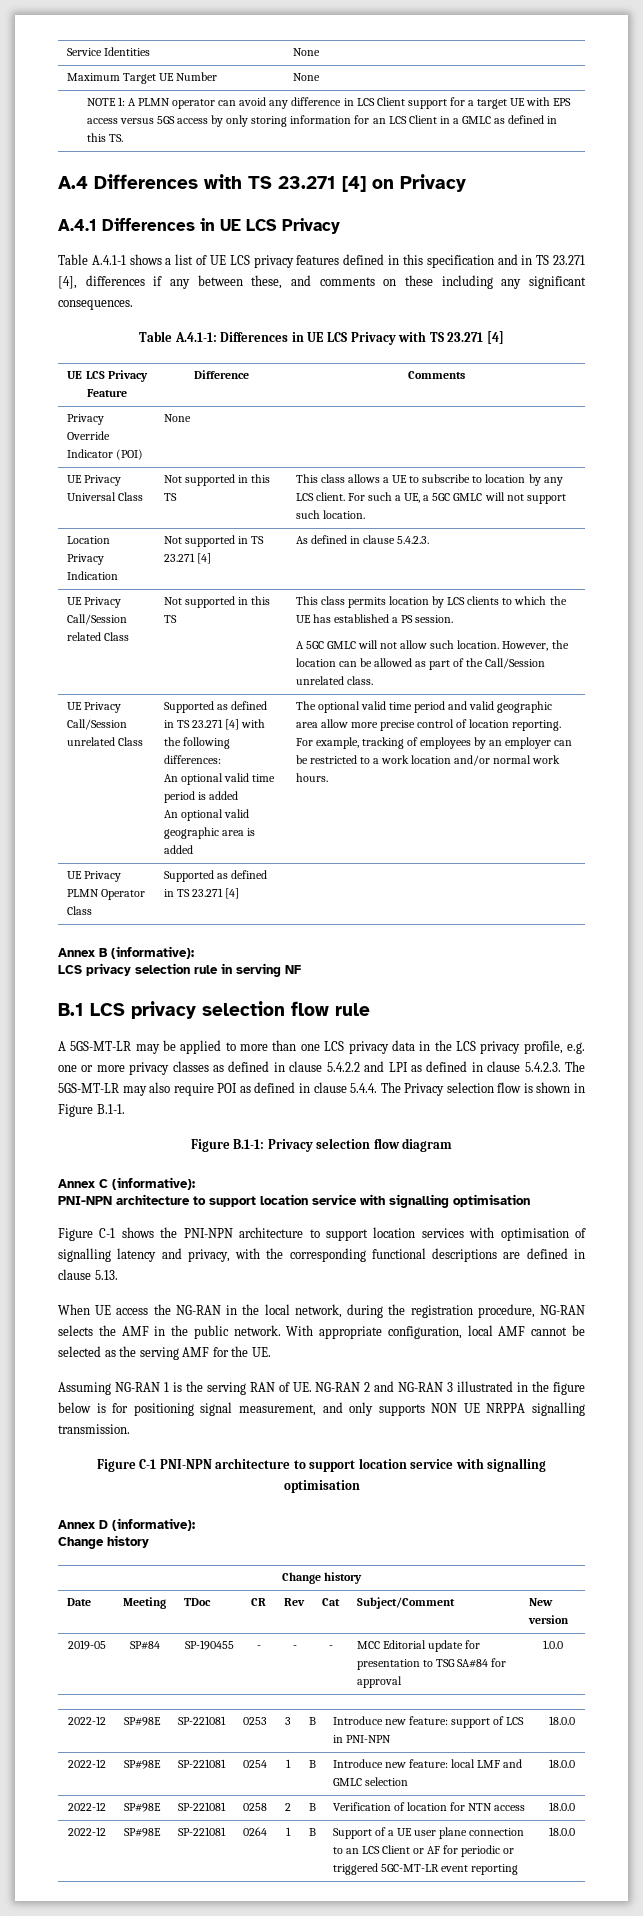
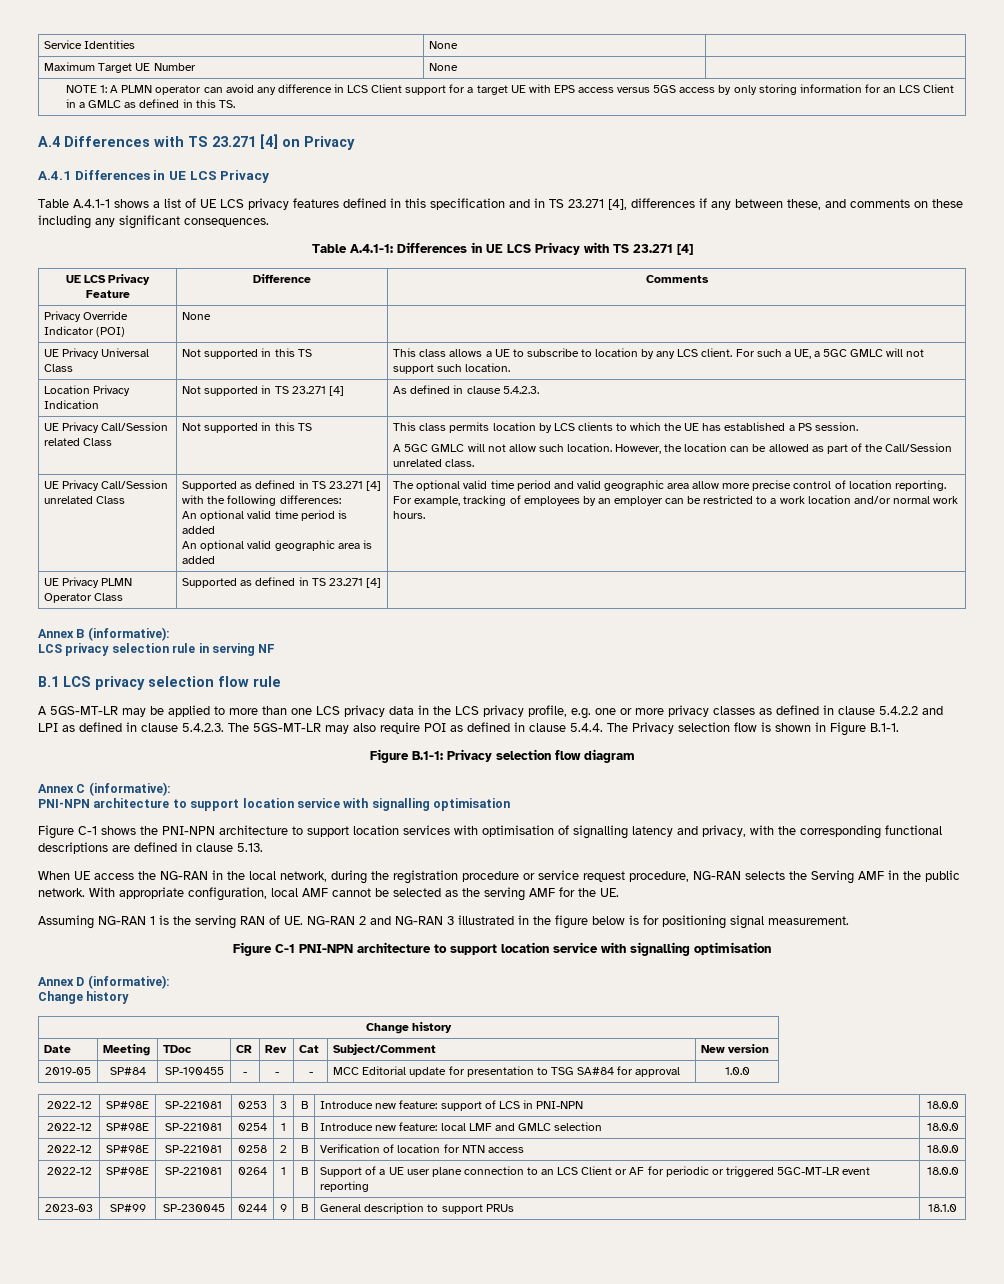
(473, 1311) none -> [462,870,625,882] procedure or service request
(116, 1330) none -> [811,870,854,884] Serving
[238,1402,585,1416] [58,1424,130,1434] measurement, and only supports NON UE NRPPA signalling transmission. -> [768,916,849,925] measurement.
(575, 1831) none -> [45,1204,93,1212] [109,1204,146,1212] [162,1204,225,1212] [238,1204,267,1212] [280,1204,287,1212] [300,1204,308,1212] [320,1203,514,1214] [928,1204,957,1212] // 2023-03 | SP#99 | SP-230045 | 0244 | 9 | B | General description to support PRUs | 18.1.0

